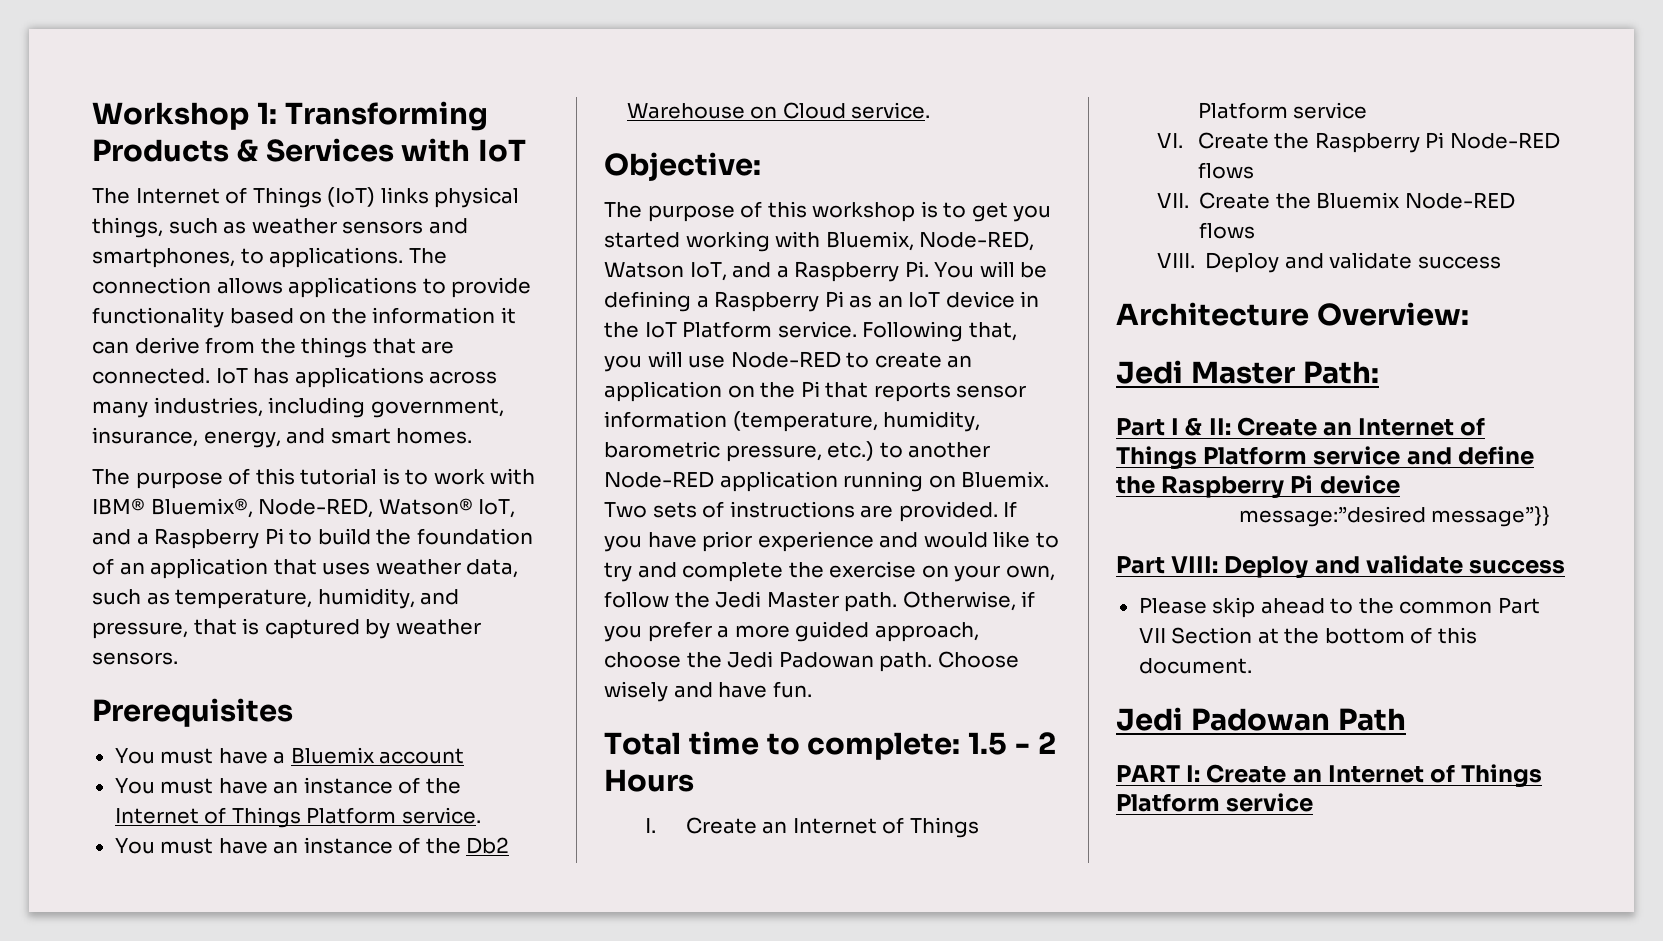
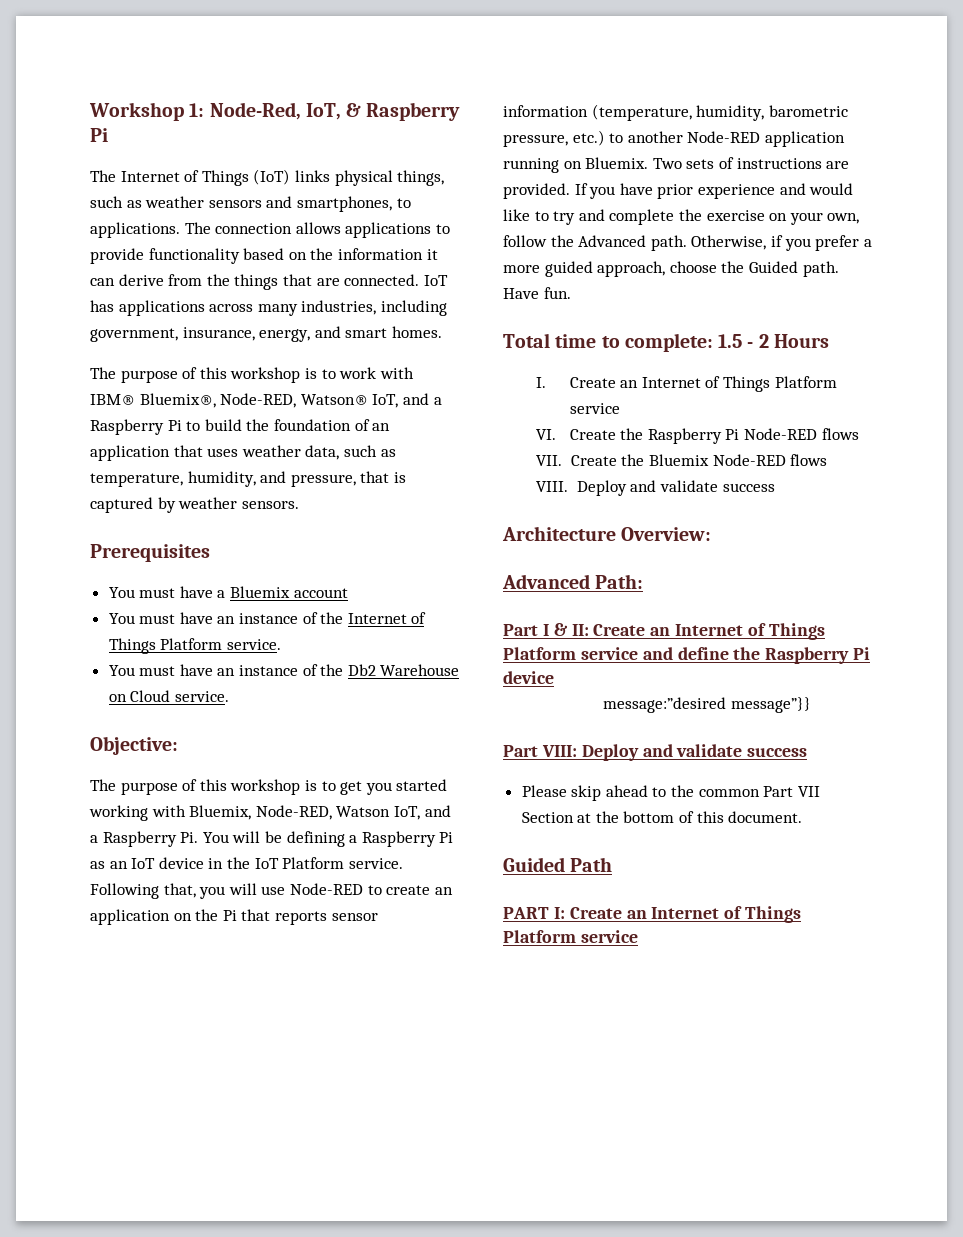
[284,101,488,131] [92,138,527,162] Transforming Products & Services with IoT -> [209,102,461,121] [90,128,108,142] Node-Red, IoT, & Raspberry Pi
[300,468,378,485] tutorial -> [230,367,301,383] workshop
[715,591,839,608] Jedi Master -> [578,235,647,247] Advanced
[727,651,1019,672] [604,681,768,702] Jedi Padowan path. Choose wisely and have -> [748,261,839,277] [503,288,539,299] Guided path. Have
[1116,360,1295,384] Jedi Master -> [502,574,590,589] Advanced
[1116,707,1330,731] Jedi Padowan -> [503,857,565,872] Guided

